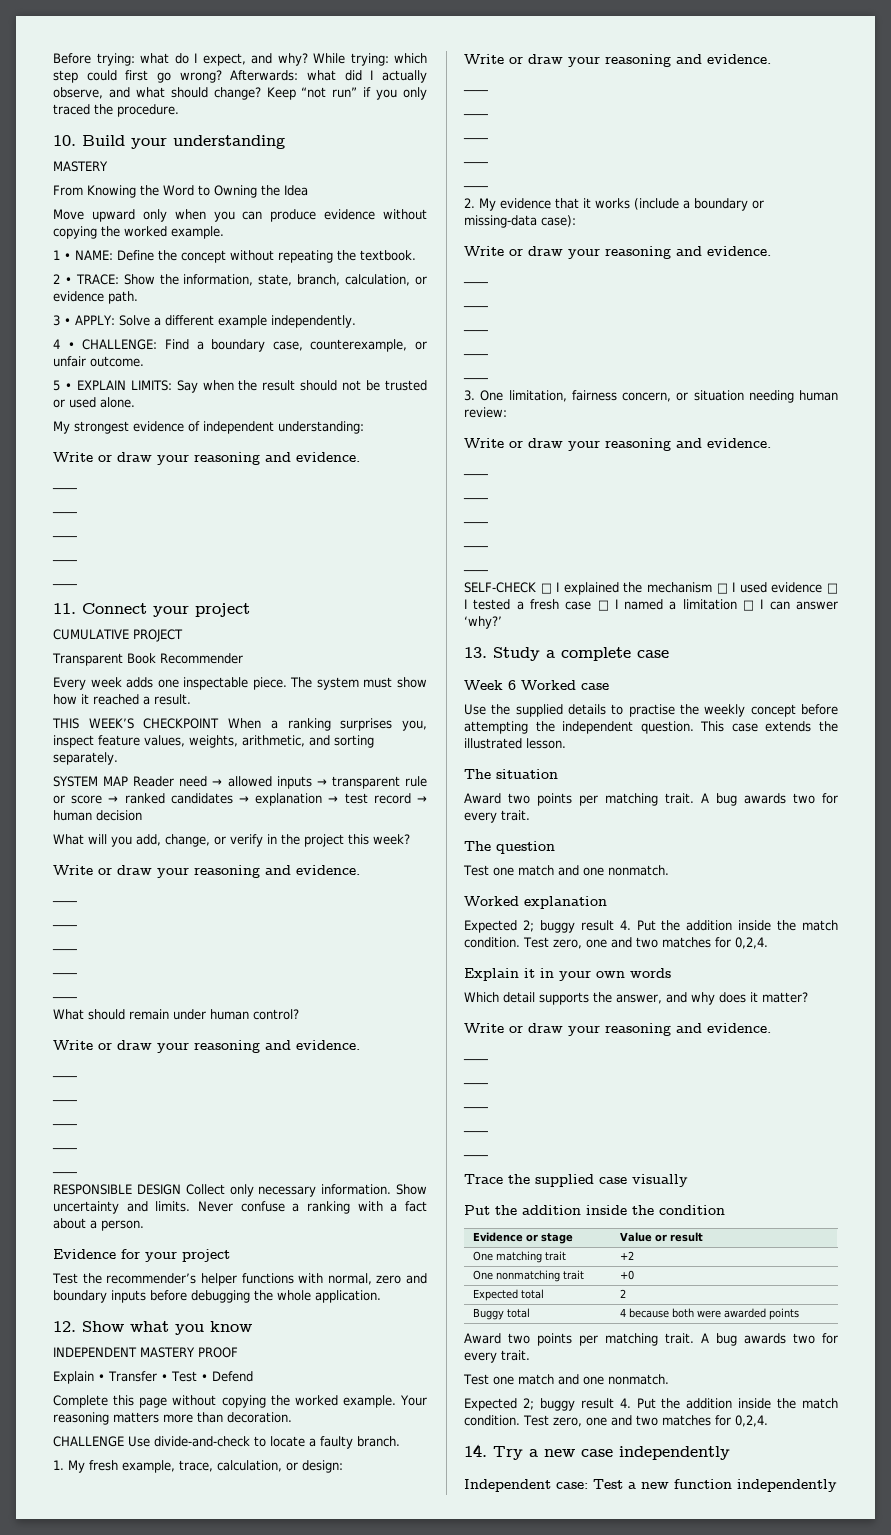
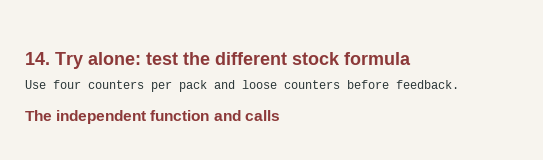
[53,53,427,66] [53,70,428,83] [53,87,427,100] [53,104,179,117] [53,135,285,149] [53,161,108,172] [53,185,308,198] [53,209,427,222] [53,226,224,239] [53,250,416,263] [53,274,427,286] [53,291,138,304] [53,315,356,328] [53,339,427,352] [53,356,144,367] [53,380,428,393] [53,397,135,408] [53,421,364,434] [53,452,360,465] [52,486,77,490] [52,510,77,514] [52,534,77,538] [52,558,77,562] [52,582,77,586] [53,603,250,617] [53,629,183,642] [52,653,243,666] [53,677,427,690] [53,694,191,705] [52,718,428,731] [53,735,374,748] [53,752,118,765] [53,776,427,789] [53,793,427,806] [53,810,142,821] [53,834,410,847] [53,865,360,878] [52,899,77,903] [52,923,77,927] [52,947,77,951] [52,971,77,975] [52,995,77,999] [53,1009,299,1020] [53,1040,360,1053] [52,1074,77,1078] [52,1098,77,1102] [52,1122,77,1126] [52,1146,77,1150] [52,1170,77,1174] [53,1184,427,1197] [53,1201,428,1214] [53,1218,144,1231] [53,1249,230,1262] [52,1273,427,1286] [53,1290,381,1303] [53,1321,252,1335] [53,1347,238,1358] [53,1371,253,1384] [53,1395,428,1408] [53,1412,292,1425] [53,1436,400,1449] [53,1460,343,1473] [464,54,771,67] [463,88,488,92] [463,112,488,116] [463,136,488,140] [463,160,488,164] [463,184,488,188] [464,198,764,211] [464,215,576,228] [464,246,771,259] [463,280,488,284] [463,304,488,308] [463,328,488,332] [463,352,488,356] [463,376,488,380] [464,390,838,403] [464,407,507,418] [464,438,771,451] [463,472,488,476] [463,496,488,500] [463,520,488,524] [463,544,488,548] [463,568,488,572] [464,582,838,595] [464,599,839,611] [464,616,502,629] [464,647,669,661] [464,680,609,690] [464,704,838,717] [464,721,838,734] [464,738,566,749] [464,769,558,779] [464,793,838,806] [464,810,530,823] [464,841,555,854] [463,865,669,876] [464,896,607,909] [464,920,838,933] [464,937,768,949] [464,968,671,981] [464,992,808,1005] [464,1023,771,1036] [463,1057,488,1061] [463,1081,488,1085] [463,1105,488,1109] [463,1129,488,1133] [463,1153,488,1157] [464,1174,688,1187] [464,1205,725,1215] [473,1232,574,1244] [620,1232,704,1242] [473,1251,567,1263] [620,1251,635,1260] [473,1270,585,1282] [620,1270,635,1280] [473,1289,545,1301] [620,1289,627,1298] [473,1308,531,1320] [620,1308,800,1320] [464,1333,838,1346] [464,1350,530,1363] [463,1374,669,1385] [464,1398,838,1411] [464,1415,768,1427] [464,1444,730,1460] [464,1479,837,1492] Before trying: what do I expect, and why? While trying: which step could first go wrong? Afterwards: what did I actually observe, and what should change? Keep “not run” if you only traced the procedure. // 10. Build your understanding // MASTERY // From Knowing the Word to Owning the Idea // Move upward only when you can produce evidence without copying the worked example. // 1 • NAME: Define the concept without repeating the textbook. // 2 • TRACE: Show the information, state, branch, calculation, or evidence path. // 3 • APPLY: Solve a different example independently. // 4 • CHALLENGE: Find a boundary case, counterexample, or unfair outcome. // 5 • EXPLAIN LIMITS: Say when the result should not be trusted or used alone. // My strongest evidence of independent understanding: // Write or draw your reasoning and evidence. // ____ // ____ // ____ // ____ // ____ // 11. Connect your project // CUMULATIVE PROJECT // Transparent Book Recommender // Every week adds one inspectable piece. The system must show how it reached a result. // THIS WEEK’S CHECKPOINT When a ranking surprises you, inspect feature values, weights, arithmetic, and sorting separately. // SYSTEM MAP Reader need → allowed inputs → transparent rule or score → ranked candidates → explanation → test record → human decision // What will you add, change, or verify in the project this week? // Write or draw your reasoning and evidence. // ____ // ____ // ____ // ____ // ____ // What should remain under human control? // Write or draw your reasoning and evidence. // ____ // ____ // ____ // ____ // ____ // RESPONSIBLE DESIGN Collect only necessary information. Show uncertainty and limits. Never confuse a ranking with a fact about a person. // Evidence for your project // Test the recommender’s helper functions with normal, zero and boundary inputs before debugging the whole application. // 12. Show what you know // INDEPENDENT MASTERY PROOF // Explain • Transfer • Test • Defend // Complete this page without copying the worked example. Your reasoning matters more than decoration. // CHALLENGE Use divide-and-check to locate a faulty branch. // 1. My fresh example, trace, calculation, or design: // Write or draw your reasoning and evidence. // ____ // ____ // ____ // ____ // ____ // 2. My evidence that it works (include a boundary or missing-data case): // Write or draw your reasoning and evidence. // ____ // ____ // ____ // ____ // ____ // 3. One limitation, fairness concern, or situation needing human review: // Write or draw your reasoning and evidence. // ____ // ____ // ____ // ____ // ____ // SELF-CHECK □ I explained the mechanism □ I used evidence □ I tested a fresh case □ I named a limitation □ I can answer ‘why?’ // 13. Study a complete case // Week 6 Worked case // Use the supplied details to practise the weekly concept before attempting the independent question. This case extends the illustrated lesson. // The situation // Award two points per matching trait. A bug awards two for every trait. // The question // Test one match and one nonmatch. // Worked explanation // Expected 2; buggy result 4. Put the addition inside the match condition. Test zero, one and two matches for 0,2,4. // Explain it in your own words // Which detail supports the answer, and why does it matter? // Write or draw your reasoning and evidence. // ____ // ____ // ____ // ____ // ____ // Trace the supplied case visually // Put the addition inside the condition // Evidence or stage | Value or result // One matching trait | +2 // One nonmatching trait | +0 // Expected total | 2 // Buggy total | 4 because both were awarded points // Award two points per matching trait. A bug awards two for every trait. // Test one match and one nonmatch. // Expected 2; buggy result 4. Put the addition inside the match condition. Test zero, one and two matches for 0,2,4. // 14. Try a new case independently // Independent case: Test a new function independently -> [25,52,411,69] [25,80,459,92] [25,110,280,124] 14. Try alone: test the different stock formula // Use four counters per pack and loose counters before feedback. // The independent function and calls

